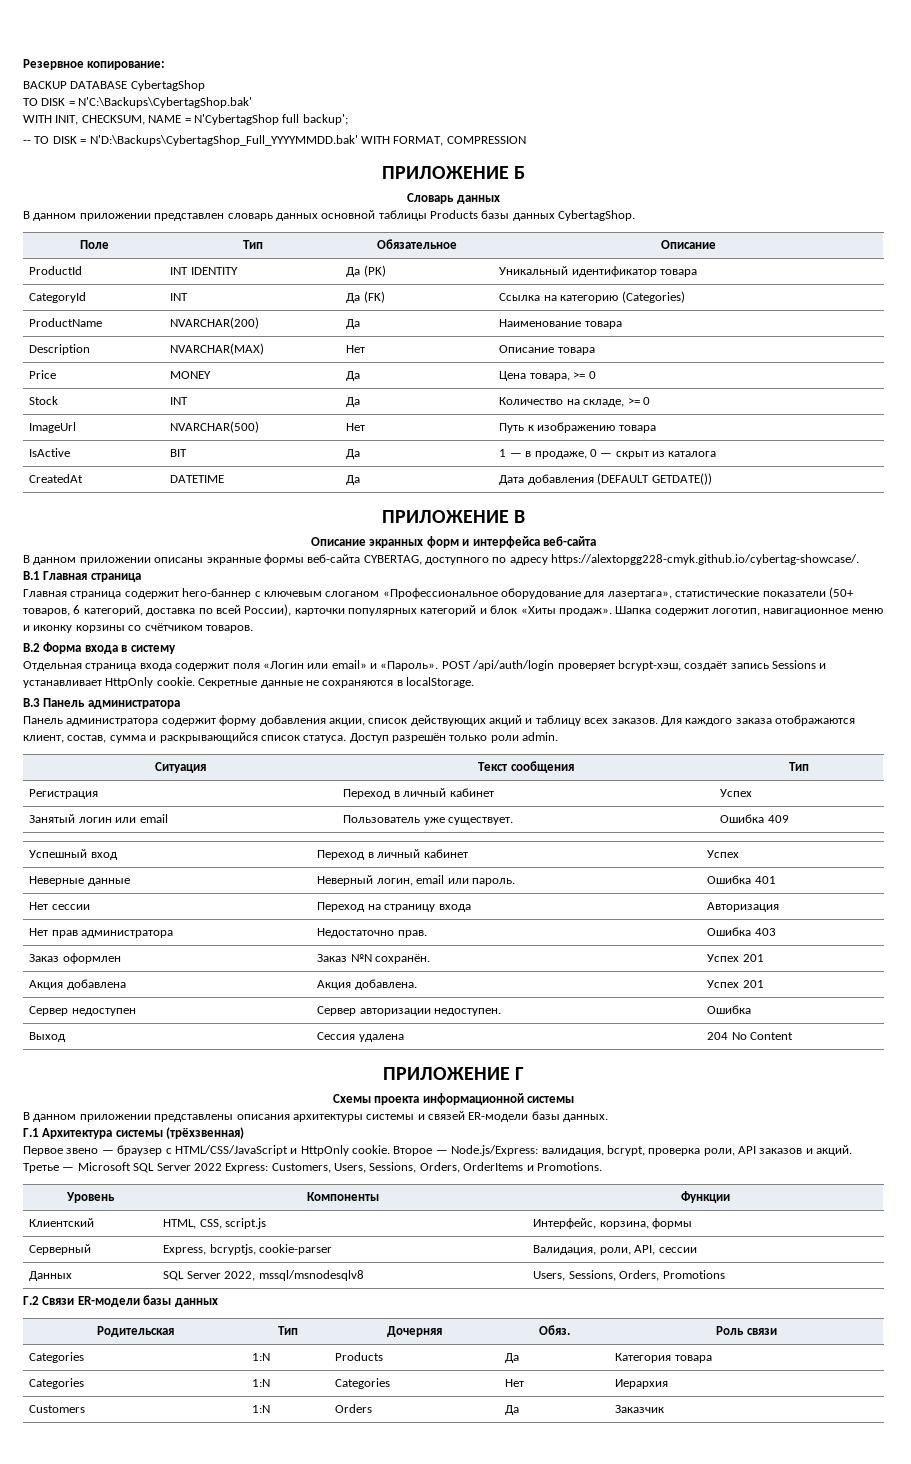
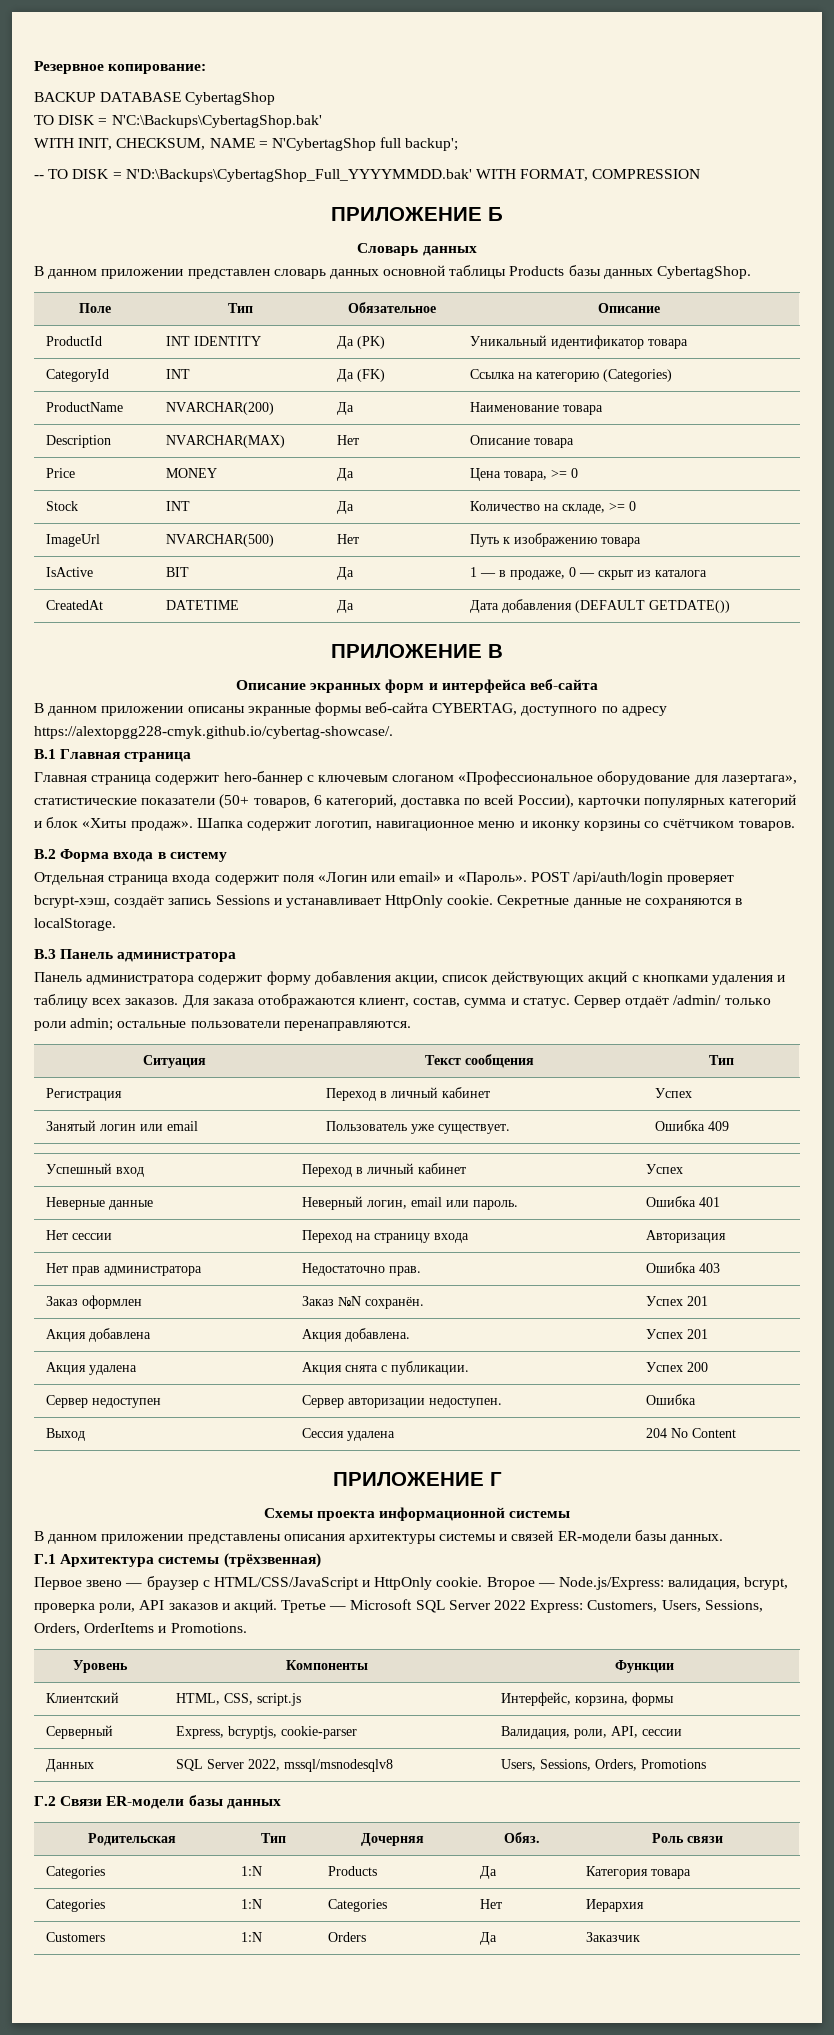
(522, 720) none -> [631,975,774,985] с кнопками удаления
[685,718,733,726] каждого -> (209, 1001) none
[159,732,559,743] раскрывающийся список статуса. Доступ разрешён только роли admin. -> [522,995,771,1008] [34,1018,411,1031] статус. Сервер отдаёт /admin/ только роли admin; остальные пользователи перенаправляются.
(764, 984) none -> [46,1362,138,1375] [302,1361,470,1375] [646,1362,709,1372] // Акция удалена | Акция снята с публикации. | Успех 200

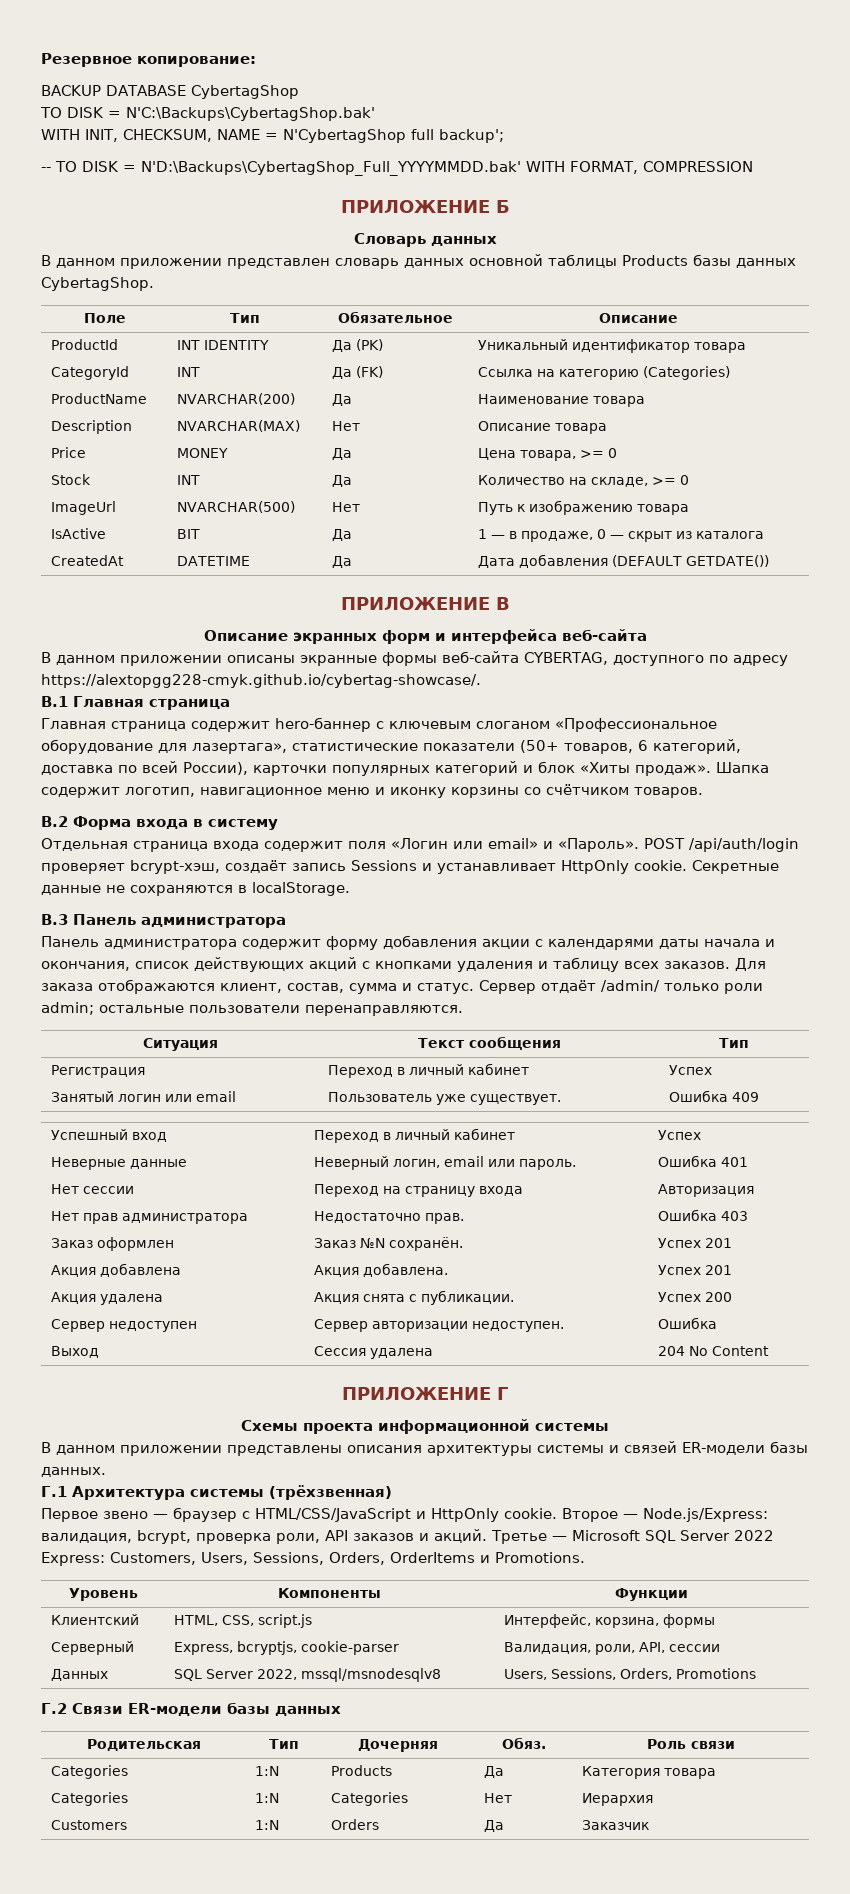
[394,975,438,985] акции, -> [482,939,775,950] [41,961,130,971] акции с календарями даты начала и окончания,

